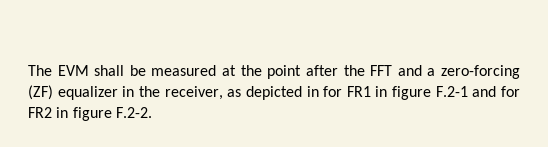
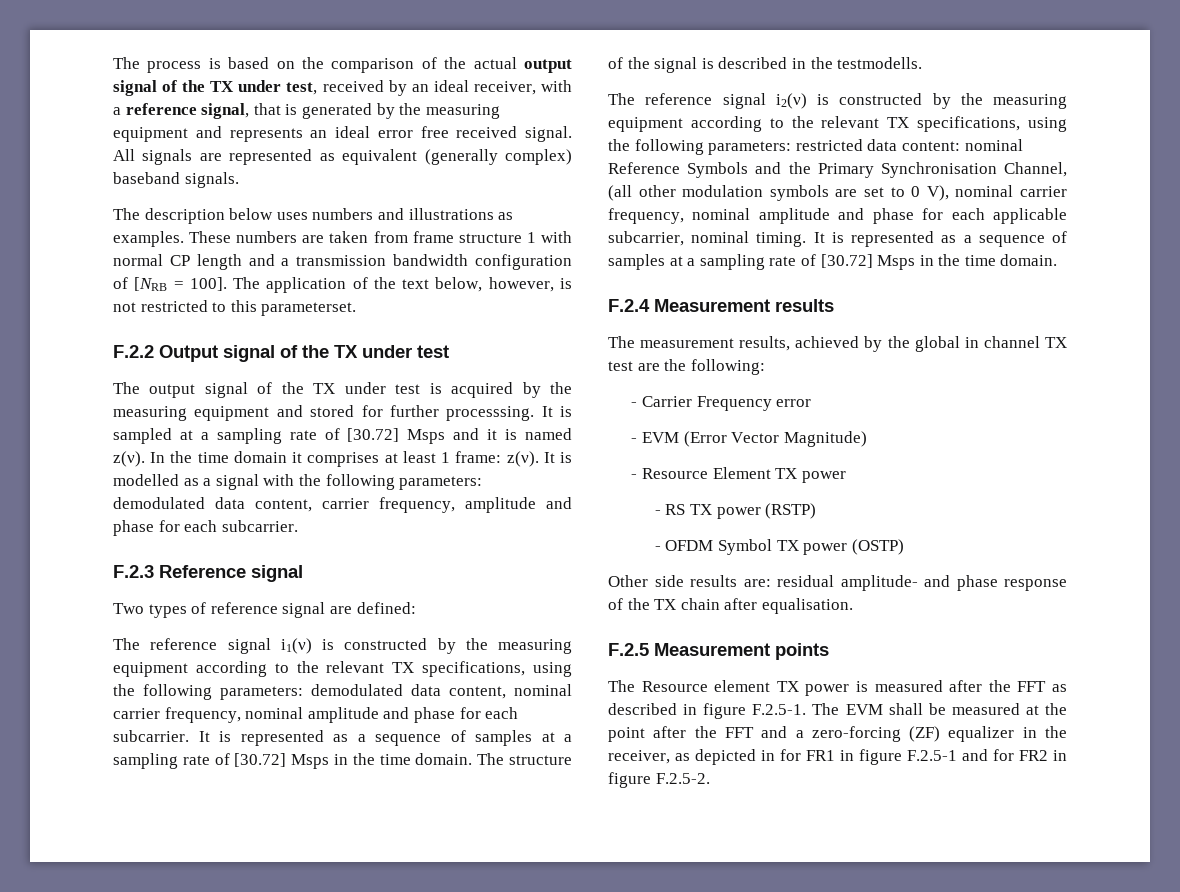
[28,65,52,76] The -> [113,57,572,73] [113,80,572,96] [113,103,500,119] [113,126,572,142] [113,149,572,165] [113,172,239,188] [113,208,514,224] [113,231,572,247] [113,254,572,270] [113,277,572,293] [113,300,357,316] [113,345,449,362] [113,382,572,398] [113,405,572,421] [113,428,573,444] [113,451,572,467] [113,474,483,490] [113,497,572,513] [113,520,298,536] [113,565,303,582] [113,602,416,618] [113,638,572,654] [113,661,572,677] [113,684,572,700] [113,707,519,723] [113,730,572,746] [113,753,572,769] [608,57,923,73] [608,93,1067,109] [608,116,1067,132] [608,139,1023,155] [608,162,1067,178] [608,185,1067,201] [608,208,1067,224] [608,231,1067,247] [608,254,1058,270] [608,299,834,312] [608,336,1067,352] [608,359,765,375] [631,396,812,411] [631,431,867,447] [631,467,846,483] [654,503,817,519] [654,539,904,555] [608,575,1067,591] [608,598,853,614] [608,643,829,660] [608,680,1067,696] [608,703,840,719] The process is based on the comparison of the actual output signal of the TX under test, received by an ideal receiver, with a reference signal, that is generated by the measuring equipment and represents an ideal error free received signal. All signals are represented as equivalent (generally complex) baseband signals. // The description below uses numbers and illustrations as examples. These numbers are taken from frame structure 1 with normal CP length and a transmission bandwidth configuration of [NRB = 100]. The application of the text below, however, is not restricted to this parameterset. // F.2.2 Output signal of the TX under test // The output signal of the TX under test is acquired by the measuring equipment and stored for further processsing. It is sampled at a sampling rate of [30.72] Msps and it is named z(ν). In the time domain it comprises at least 1 frame: z(ν). It is modelled as a signal with the following parameters: demodulated data content, carrier frequency, amplitude and phase for each subcarrier. // F.2.3 Reference signal // Two types of reference signal are defined: // The reference signal i1(ν) is constructed by the measuring equipment according to the relevant TX specifications, using the following parameters: demodulated data content, nominal carrier frequency, nominal amplitude and phase for each subcarrier. It is represented as a sequence of samples at a sampling rate of [30.72] Msps in the time domain. The structure of the signal is described in the testmodells. // The reference signal i2(ν) is constructed by the measuring equipment according to the relevant TX specifications, using the following parameters: restricted data content: nominal Reference Symbols and the Primary Synchronisation Channel, (all other modulation symbols are set to 0 V), nominal carrier frequency, nominal amplitude and phase for each applicable subcarrier, nominal timing. It is represented as a sequence of samples at a sampling rate of [30.72] Msps in the time domain. // F.2.4 Measurement results // The measurement results, achieved by the global in channel TX test are the following: // - Carrier Frequency error // - EVM (Error Vector Magnitude) // - Resource Element TX power // - RS TX power (RSTP) // - OFDM Symbol TX power (OSTP) // Other side results are: residual amplitude- and phase response of the TX chain after equalisation. // F.2.5 Measurement points // The Resource element TX power is measured after the FFT as described in figure F.2.5-1. The
[435,86,468,97] F.2-1 -> [907,750,957,761] F.2.5-1
[115,107,152,118] F.2-2. -> [655,773,710,784] F.2.5-2.

